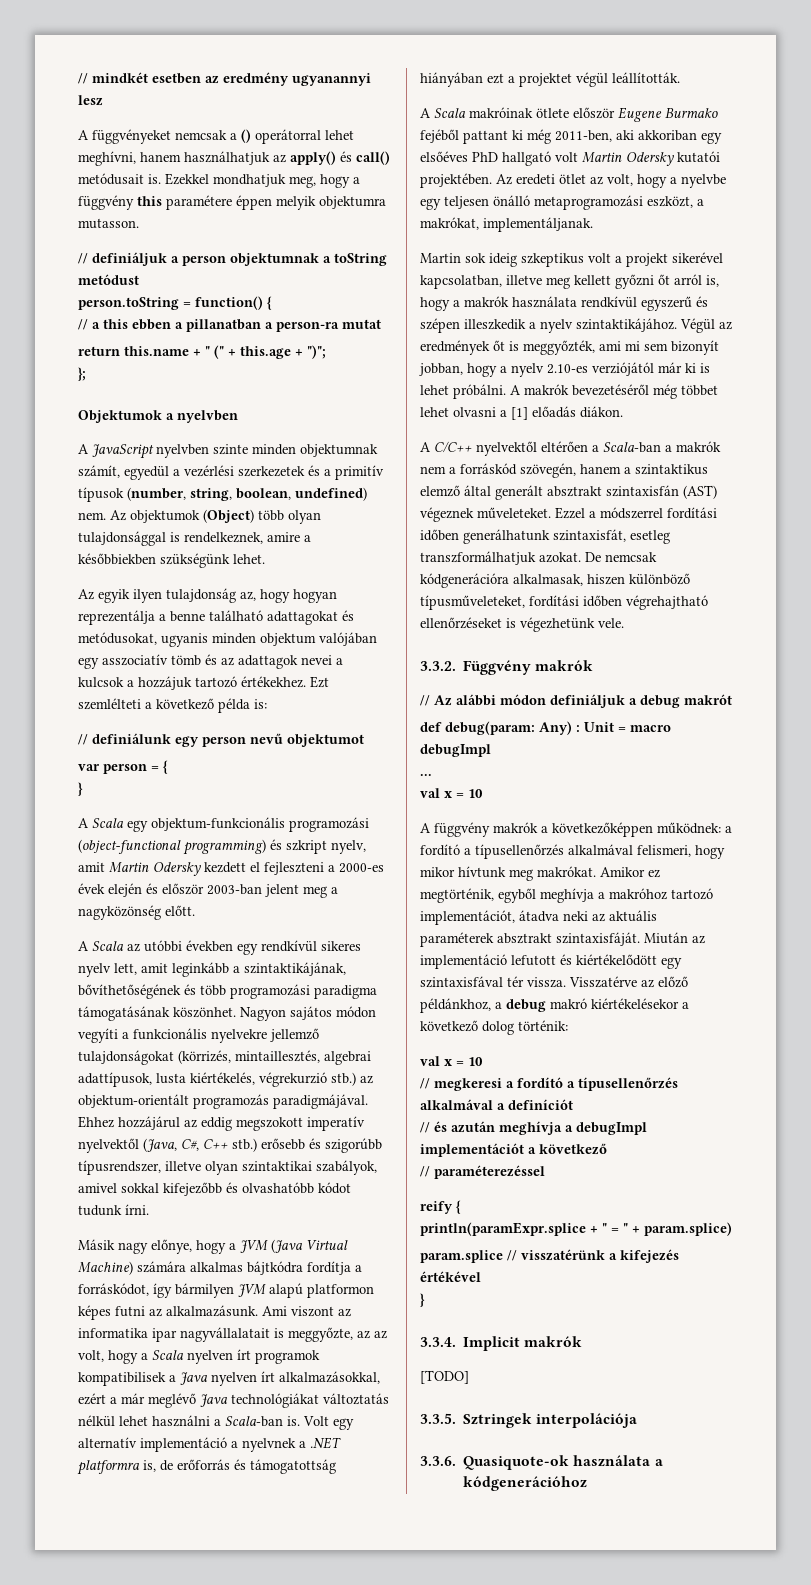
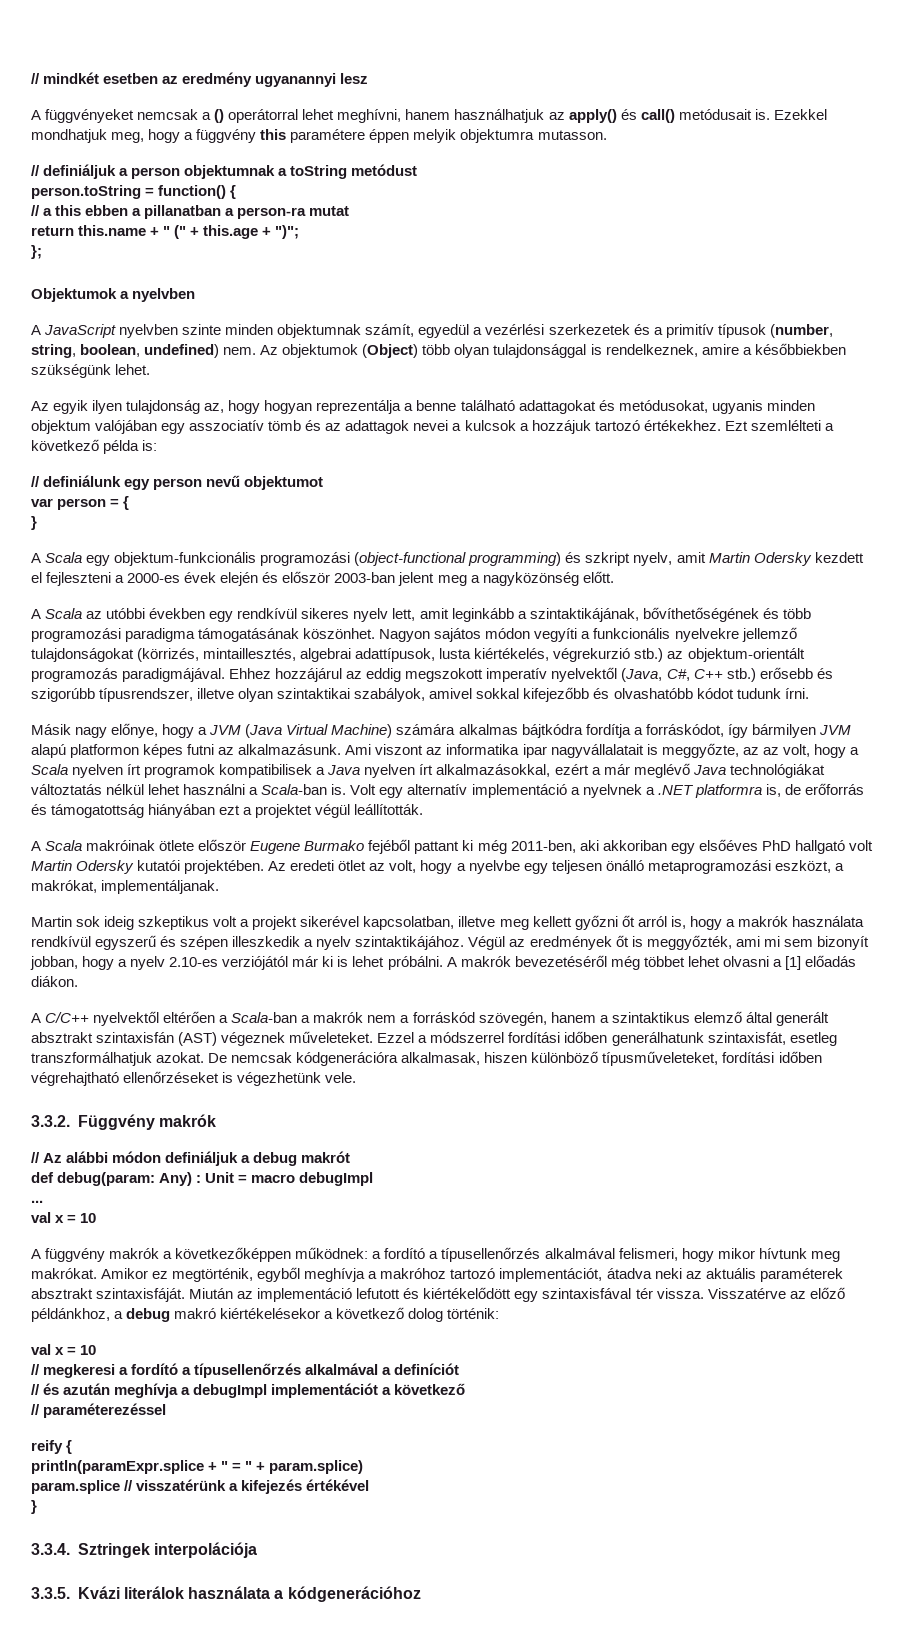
[463,1336,583,1351] [420,1370,469,1384] [420,1413,456,1424] Implicit makrók // [TODO] // 3.3.5. -> (70, 1549) none
[420,1455,570,1470] 3.3.6. Quasiquote-ok -> [31,1586,184,1599] 3.3.5. Kvázi literálok

